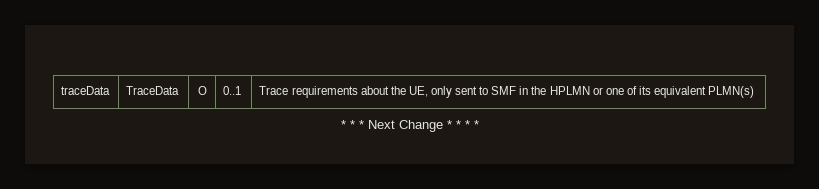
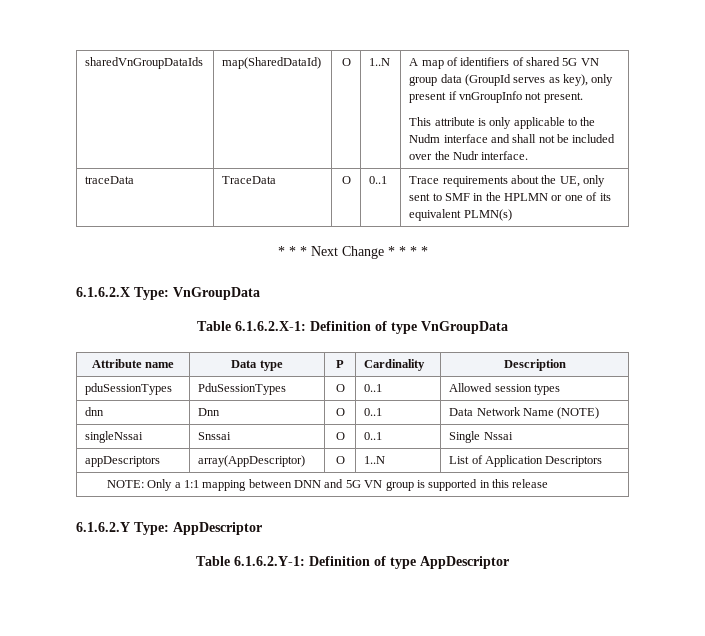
(61, 90) none -> [85,57,204,69] [222,57,322,69] [341,58,351,66] [369,58,391,66] [409,57,599,69] [409,74,614,86] [409,91,583,103] [409,117,596,129] [409,134,616,143] [409,151,529,160] sharedVnGroupDataIds | map(SharedDataId) | O | 1..N | A map of identifiers of shared 5G VN group data (GroupId serves as key), only present if vnGroupInfo not present. // This attribute is only applicable to the Nudm interface and shall not be included over the Nudr interface. //
(479, 124) none -> [76,287,260,300] [197,321,508,334] [91,359,175,368] [231,360,283,371] [336,360,344,368] [364,359,426,371] [503,359,566,371] [85,383,173,395] [198,383,287,395] [335,384,345,392] [364,384,383,392] [449,383,560,395] [85,407,105,416] [198,408,221,416] [335,408,345,416] [364,408,383,416] [449,407,600,419] [85,431,144,443] [198,432,232,440] [335,432,345,440] [364,432,383,440] [449,431,513,443] [85,456,161,467] [198,455,306,467] [335,456,345,464] [364,456,386,464] [449,455,603,467] [106,479,549,491] [76,522,262,535] [196,556,509,569] // 6.1.6.2.X Type: VnGroupData // Table 6.1.6.2.X-1: Definition of type VnGroupData // Attribute name | Data type | P | Cardinality | Description // pduSessionTypes | PduSessionTypes | O | 0..1 | Allowed session types // dnn | Dnn | O | 0..1 | Data Network Name (NOTE) // singleNssai | Snssai | O | 0..1 | Single Nssai // appDescriptors | array(AppDescriptor) | O | 1..N | List of Application Descriptors // NOTE: Only a 1:1 mapping between DNN and 5G VN group is supported in this release // 6.1.6.2.Y Type: AppDescriptor // Table 6.1.6.2.Y-1: Definition of type AppDescriptor

